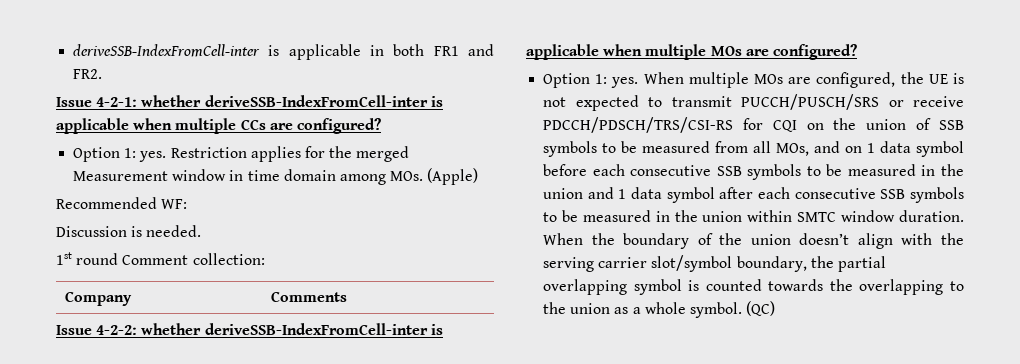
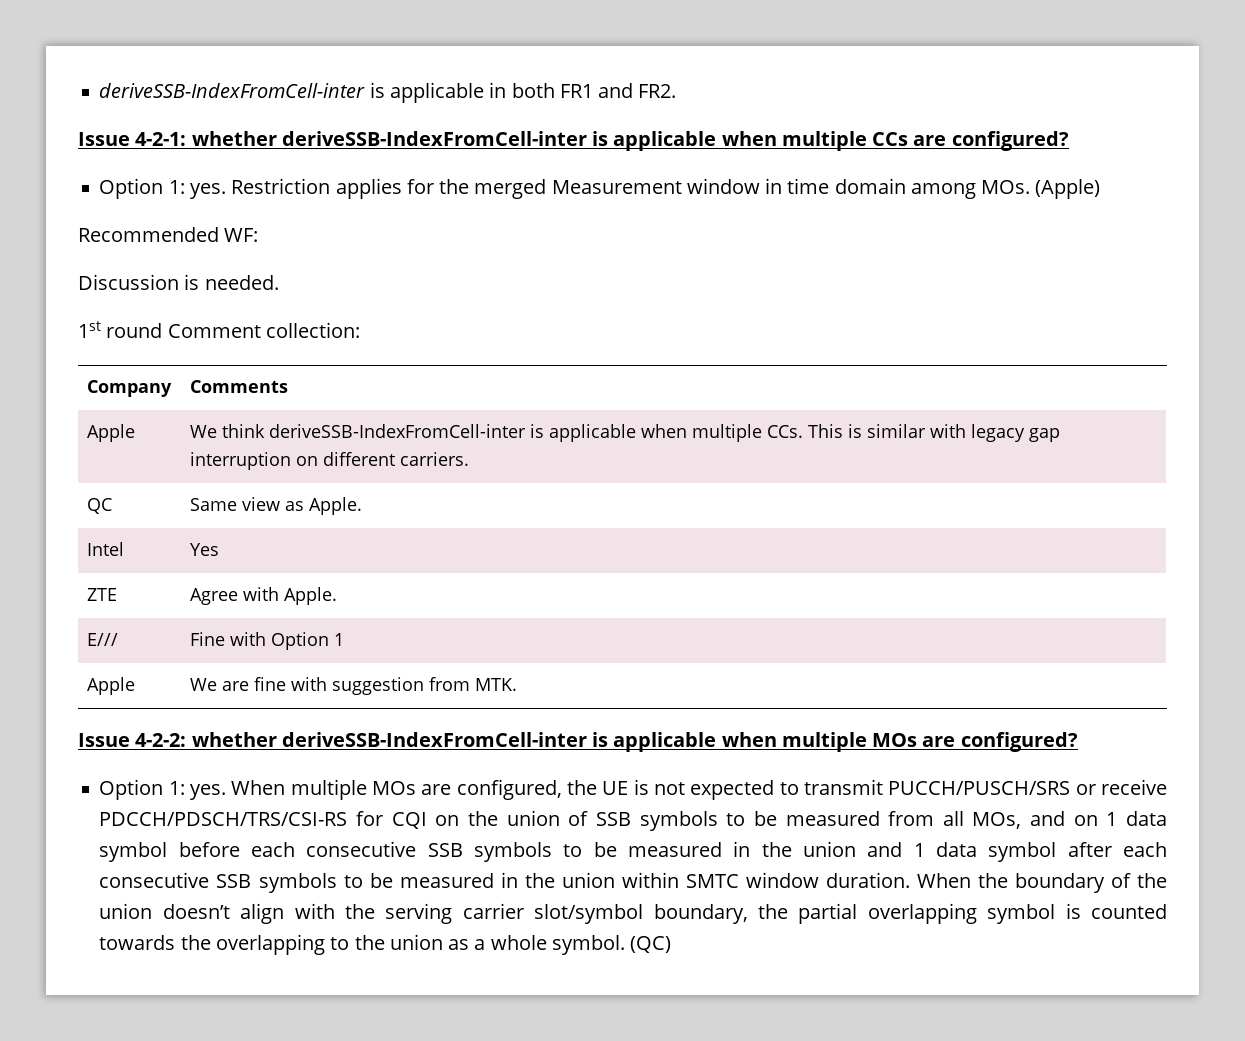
(347, 296) none -> [87,424,136,442] [190,424,1061,442] [190,452,470,470] [87,498,113,514] [190,497,363,515] [87,542,125,556] [190,543,220,556] [87,588,118,601] [190,587,338,605] [87,633,119,646] [190,632,345,650] [87,677,136,695] [190,677,518,695] // Apple | We think deriveSSB-IndexFromCell-inter is applicable when multiple CCs. This is similar with legacy gap interruption on different carriers. // QC | Same view as Apple. // Intel | Yes // ZTE | Agree with Apple. // E/// | Fine with Option 1 // Apple | We are fine with suggestion from MTK.

